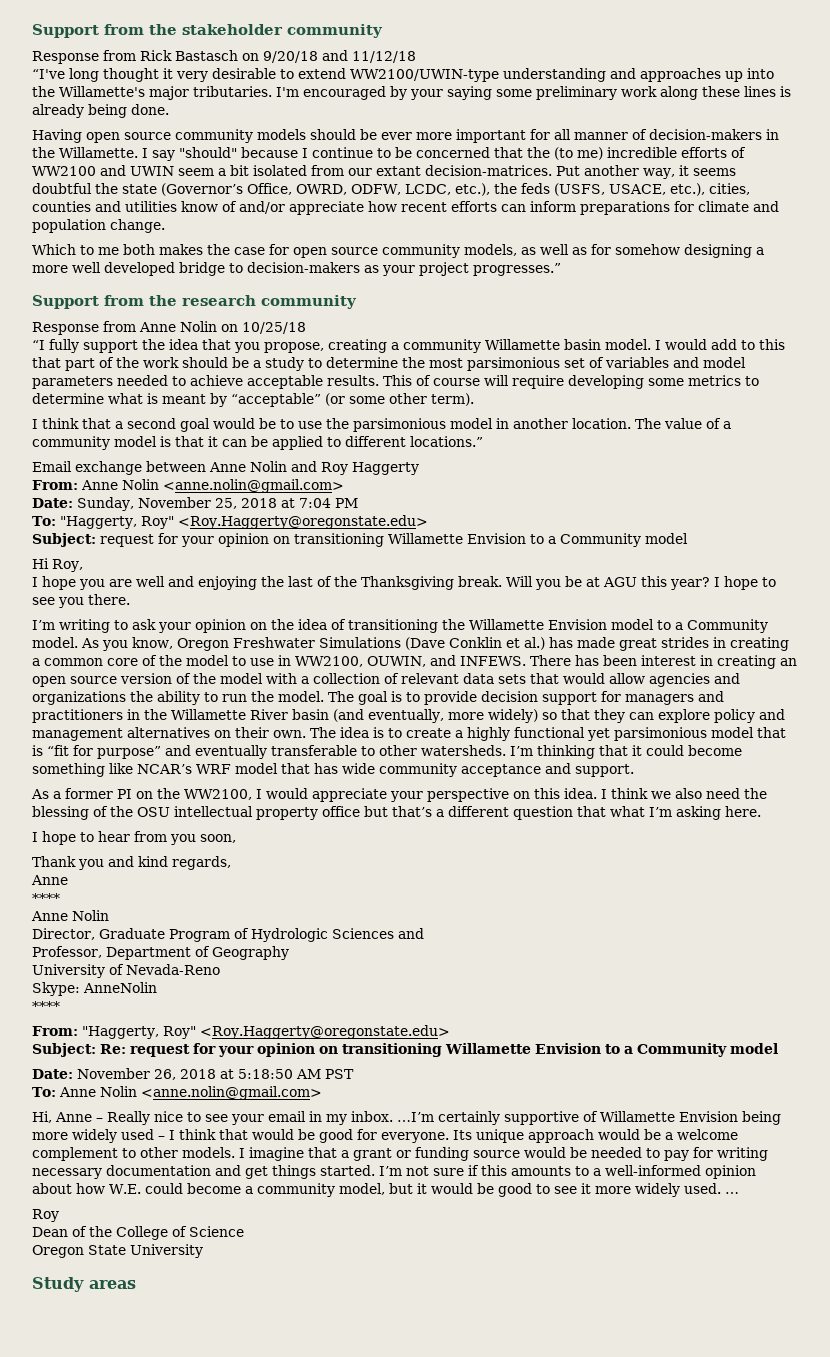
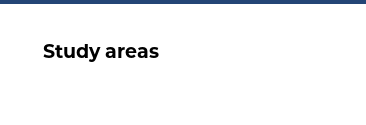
[32,24,383,38] [32,50,416,64] [32,68,774,82] [32,86,791,100] [32,104,169,118] [32,129,779,143] [32,147,746,161] [32,165,736,179] [32,183,750,196] [32,201,779,215] [32,219,165,233] [32,244,764,258] [32,262,561,276] [32,295,357,309] [32,321,306,335] [32,339,785,353] [32,357,746,371] [32,375,759,389] [32,393,474,407] [32,418,731,432] [32,436,483,450] [32,461,419,475] [32,479,344,493] [32,497,358,511] [32,515,428,529] [32,533,688,547] [32,558,83,572] [32,576,776,590] [32,594,130,608] [32,619,768,633] [32,637,789,651] [32,655,797,669] [32,673,740,687] [32,691,724,705] [32,709,785,723] [32,727,786,741] [32,745,742,759] [32,763,634,777] [31,788,767,802] [32,806,761,820] [32,831,236,845] [32,856,231,870] [31,875,68,885] [32,893,60,903] [31,910,109,921] [32,928,424,942] [32,946,289,960] [32,964,220,978] [32,982,157,996] [32,1001,60,1011] [32,1025,450,1039] [32,1043,778,1057] [32,1068,354,1080] [32,1086,322,1100] [32,1111,781,1125] [32,1129,738,1143] [32,1147,768,1161] [32,1165,756,1179] [32,1183,739,1197] [32,1209,59,1222] [32,1226,244,1240] [32,1244,203,1258] Support from the stakeholder community // Response from Rick Bastasch on 9/20/18 and 11/12/18 // “I've long thought it very desirable to extend WW2100/UWIN-type understanding and approaches up into the Willamette's major tributaries. I'm encouraged by your saying some preliminary work along these lines is already being done. // Having open source community models should be ever more important for all manner of decision-makers in the Willamette. I say "should" because I continue to be concerned that the (to me) incredible efforts of WW2100 and UWIN seem a bit isolated from our extant decision-matrices. Put another way, it seems doubtful the state (Governor’s Office, OWRD, ODFW, LCDC, etc.), the feds (USFS, USACE, etc.), cities, counties and utilities know of and/or appreciate how recent efforts can inform preparations for climate and population change. // Which to me both makes the case for open source community models, as well as for somehow designing a more well developed bridge to decision-makers as your project progresses.” // Support from the research community // Response from Anne Nolin on 10/25/18 // “I fully support the idea that you propose, creating a community Willamette basin model. I would add to this that part of the work should be a study to determine the most parsimonious set of variables and model parameters needed to achieve acceptable results. This of course will require developing some metrics to determine what is meant by “acceptable” (or some other term). // I think that a second goal would be to use the parsimonious model in another location. The value of a community model is that it can be applied to different locations.” // Email exchange between Anne Nolin and Roy Haggerty // From: Anne Nolin <anne.nolin@gmail.com> // Date: Sunday, November 25, 2018 at 7:04 PM // To: "Haggerty, Roy" <Roy.Haggerty@oregonstate.edu> // Subject: request for your opinion on transitioning Willamette Envision to a Community model // Hi Roy, // I hope you are well and enjoying the last of the Thanksgiving break. Will you be at AGU this year? I hope to see you there. // I’m writing to ask your opinion on the idea of transitioning the Willamette Envision model to a Community model. As you know, Oregon Freshwater Simulations (Dave Conklin et al.) has made great strides in creating a common core of the model to use in WW2100, OUWIN, and INFEWS. There has been interest in creating an open source version of the model with a collection of relevant data sets that would allow agencies and organizations the ability to run the model. The goal is to provide decision support for managers and practitioners in the Willamette River basin (and eventually, more widely) so that they can explore policy and management alternatives on their own. The idea is to create a highly functional yet parsimonious model that is “fit for purpose” and eventually transferable to other watersheds. I’m thinking that it could become something like NCAR’s WRF model that has wide community acceptance and support. // As a former PI on the WW2100, I would appreciate your perspective on this idea. I think we also need the blessing of the OSU intellectual property office but that’s a different question that what I’m asking here. // I hope to hear from you soon, // Thank you and kind regards, // Anne // **** // Anne Nolin // Director, Graduate Program of Hydrologic Sciences and // Professor, Department of Geography // University of Nevada-Reno // Skype: AnneNolin // **** // From: "Haggerty, Roy" <Roy.Haggerty@oregonstate.edu> // Subject: Re: request for your opinion on transitioning Willamette Envision to a Community model // Date: November 26, 2018 at 5:18:50 AM PST // To: Anne Nolin <anne.nolin@gmail.com> // Hi, Anne – Really nice to see your email in my inbox. …I’m certainly supportive of Willamette Envision being more widely used – I think that would be good for everyone. Its unique approach would be a welcome complement to other models. I imagine that a grant or funding source would be needed to pay for writing necessary documentation and get things started. I’m not sure if this amounts to a well-informed opinion about how W.E. could become a community model, but it would be good to see it more widely used. … // Roy // Dean of the College of Science // Oregon State University // -> (43, 53) none

